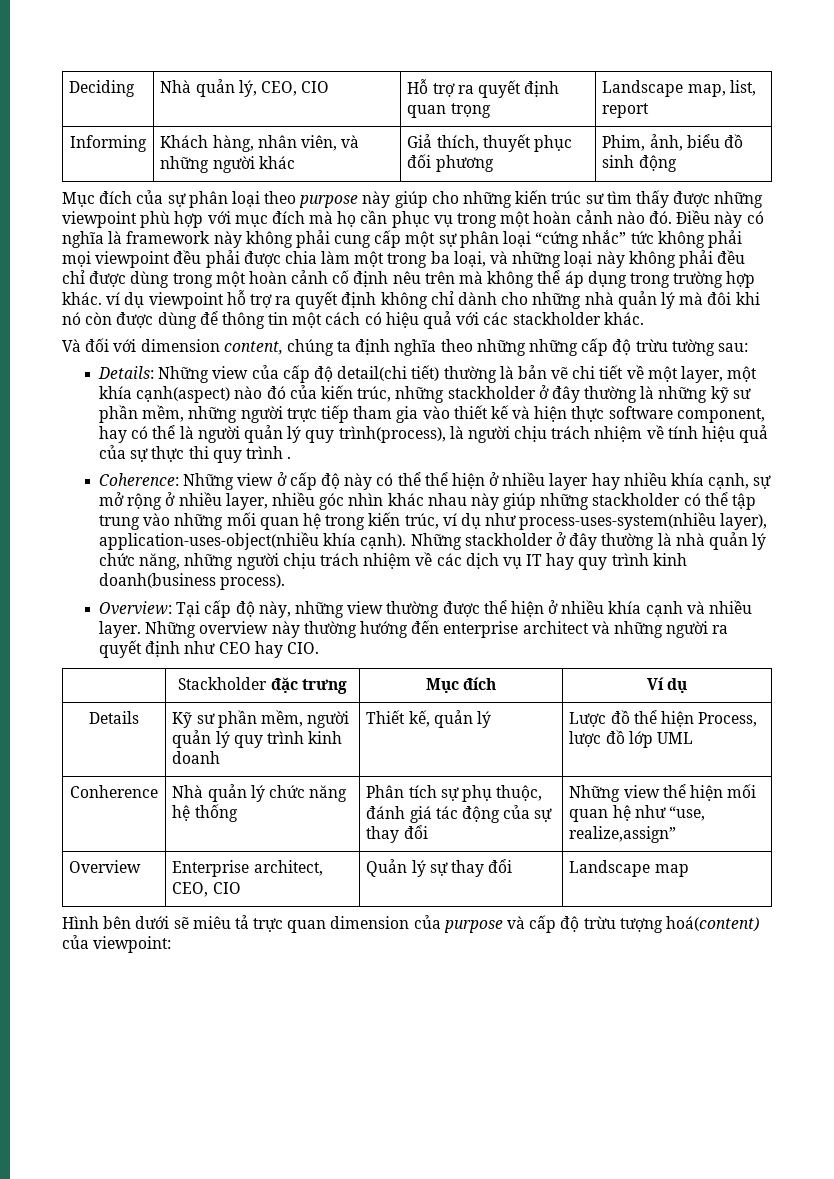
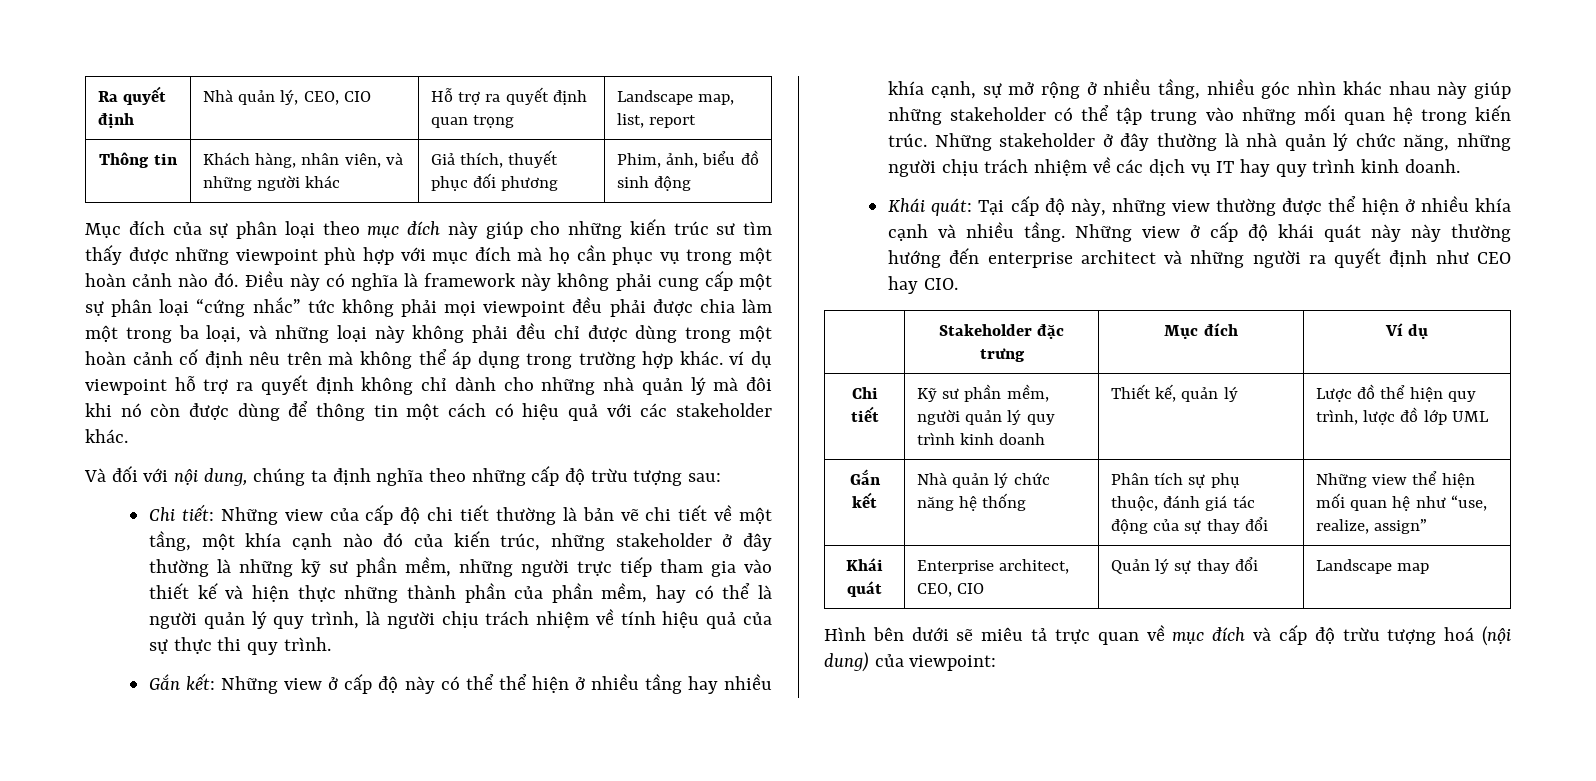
[69,80,136,97] Deciding -> [98,86,167,105] [98,113,135,128] Ra quyết định
[70,135,147,152] Informing -> [99,152,178,168] Thông tin
[299,195,359,208] purpose -> [367,221,440,238] mục đích
[512,312,601,325] stackholder -> [676,403,772,417] stakeholder
[140,339,283,355] dimension content, -> [174,468,248,486] nội dung,
[529,338,715,356] những cấp độ trừu tường -> [531,466,683,486] cấp độ trừu tượng
[98,366,155,379] Details: -> [149,504,214,521] Chi tiết:
[337,365,440,381] detail(chi tiết) -> [427,505,490,521] chi tiết
[680,366,723,383] layer, -> [149,531,192,551] tầng,
[136,386,231,403] cạnh(aspect) -> [292,533,333,550] cạnh
[447,386,536,399] stackholder -> [615,533,712,547] stakeholder
[608,406,765,423] software component, -> [344,583,648,603] những thành phần của phần mềm,
[338,426,446,443] trình(process), -> [311,611,360,629] trình,
[245,446,292,459] [99,473,180,486] trình . // Coherence: -> [283,637,331,651] [149,673,216,690] trình. // Gắn kết:
[549,473,589,490] layer -> [644,674,682,694] tầng
[225,493,268,510] layer, -> [1158,79,1201,99] tầng,
[592,493,681,506] stackholder -> [950,107,1047,121] stakeholder
[404,512,768,530] [99,532,553,550] trúc, ví dụ như process-uses-system(nhiều layer), application-uses-object(nhiều khía cạnh). Những stackholder -> [888,133,1096,151] trúc. Những stakeholder
[99,573,286,590] [99,601,173,615] doanh(business process). // Overview: -> [1404,159,1460,173] [888,198,973,216] doanh. // Khái quát:
[99,621,269,638] layer. Những overview -> [1024,222,1402,242] tầng. Những view ở cấp độ khái quát này
[178,677,268,690] Stackholder -> [938,324,1032,336] Stakeholder
[89,711,139,724] Details -> [851,387,878,399] [850,406,879,422] Chi tiết
[698,712,758,727] Process, -> [1447,391,1476,402] [1316,409,1359,425] quy trình,
[70,785,158,798] Conherence -> [849,469,881,485] [852,492,877,508] Gắn kết
[569,826,677,843] [69,860,142,873] realize,assign” // Overview -> [1316,519,1428,534] [846,558,883,571] [847,581,882,597] realize, assign” // Khái quát
[330,915,503,933] dimension của purpose -> [1146,625,1246,644] về mục đích
[665,916,759,932] hoá(content) -> [1444,626,1511,646] [824,652,869,672] hoá (nội dung)

